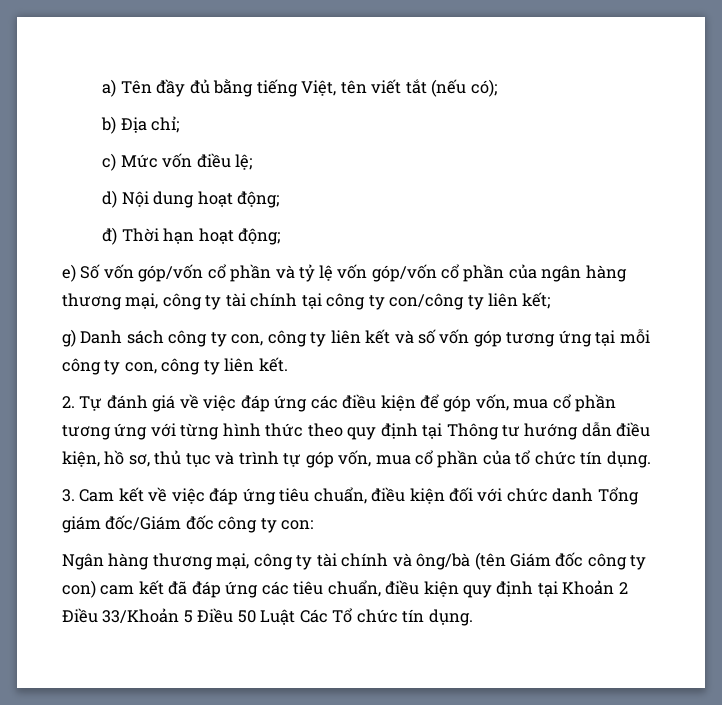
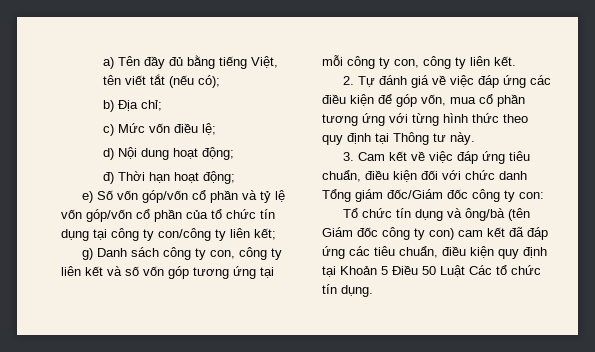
[541,265,627,282] [62,293,298,310] ngân hàng thương mại, công ty tài chính -> [211,209,275,219] [61,229,89,241] tổ chức tín dụng
[524,422,651,440] [62,450,651,468] hướng dẫn điều kiện, hồ sơ, thủ tục và trình tự góp vốn, mua cổ phần của tổ chức tín dụng. -> [450,132,475,145] này.
[62,553,389,570] Ngân hàng thương mại, công ty tài chính -> [342,208,443,221] Tổ chức tín dụng
[618,582,628,594] [62,608,180,624] 2 Điều 33/Khoản -> (377, 270) none
[332,608,353,623] Tổ -> [496,265,507,275] tổ

